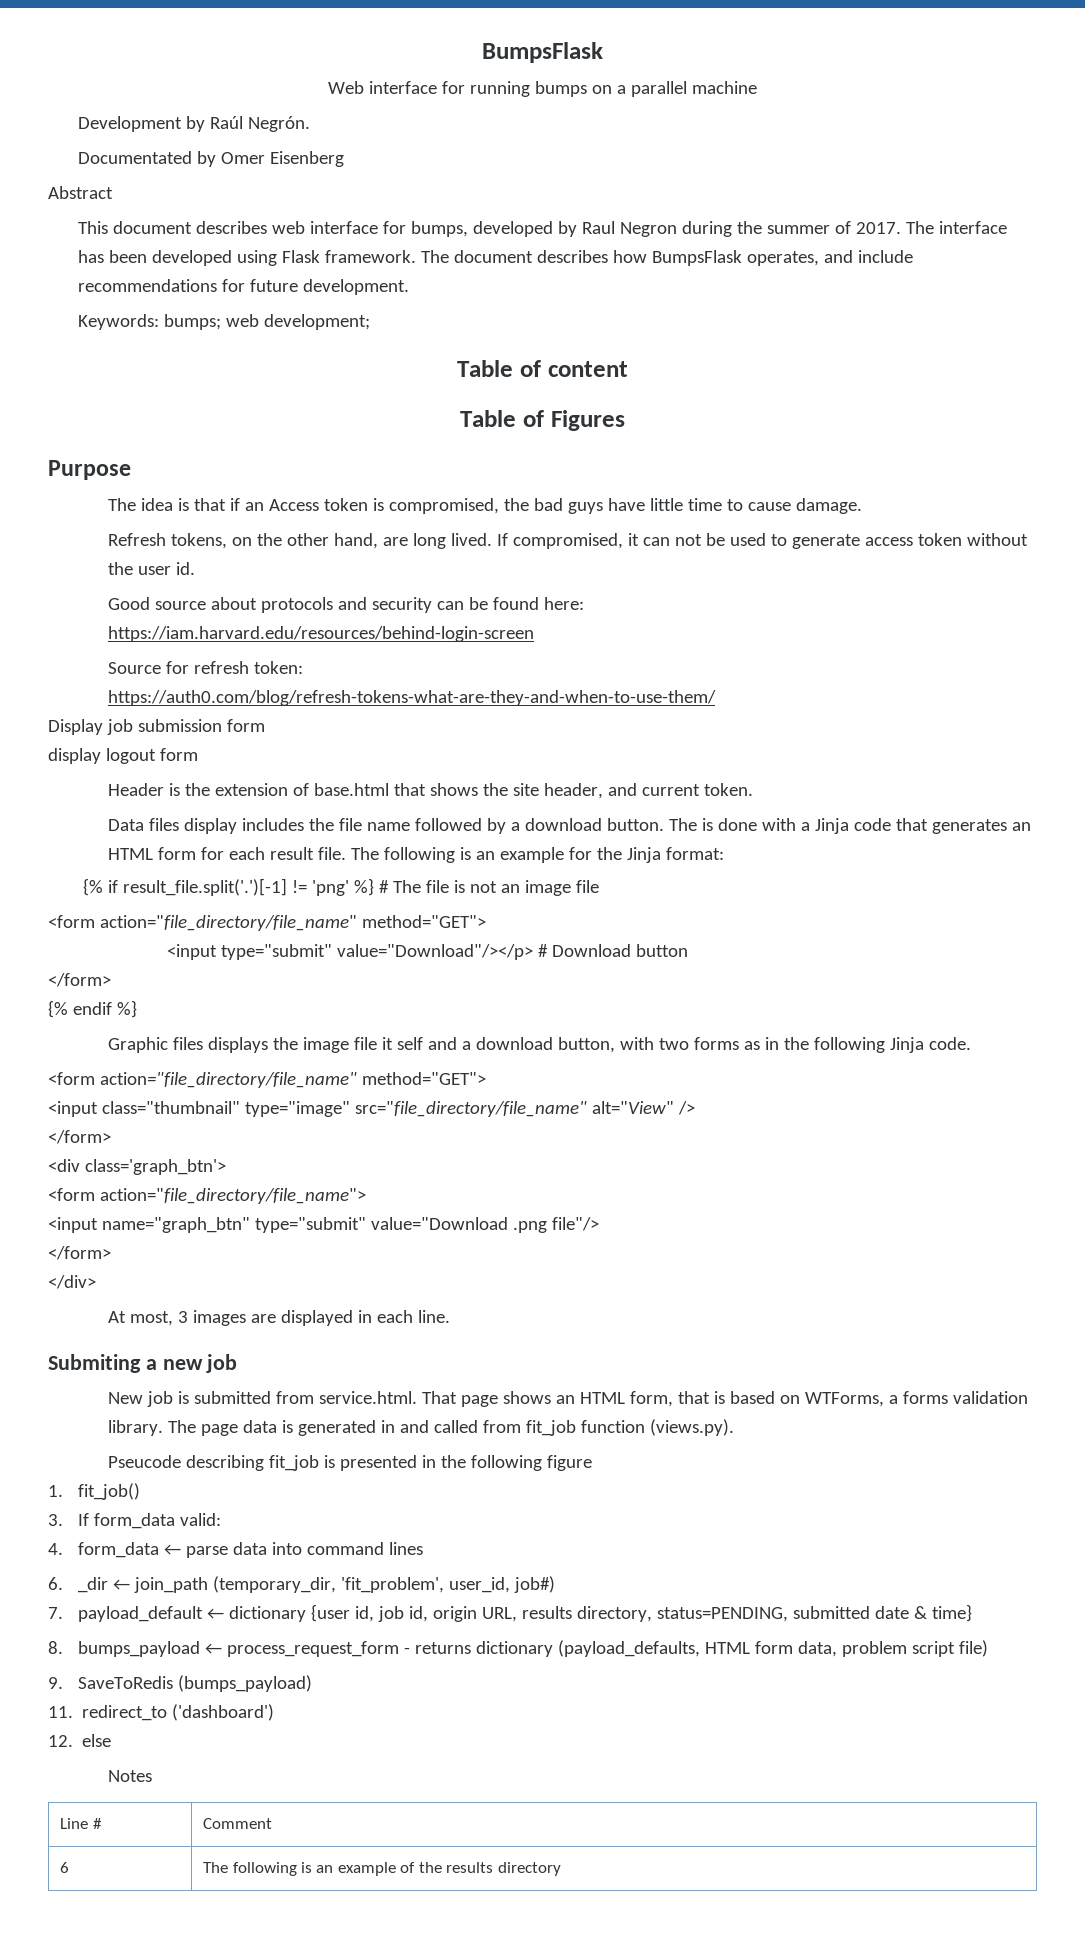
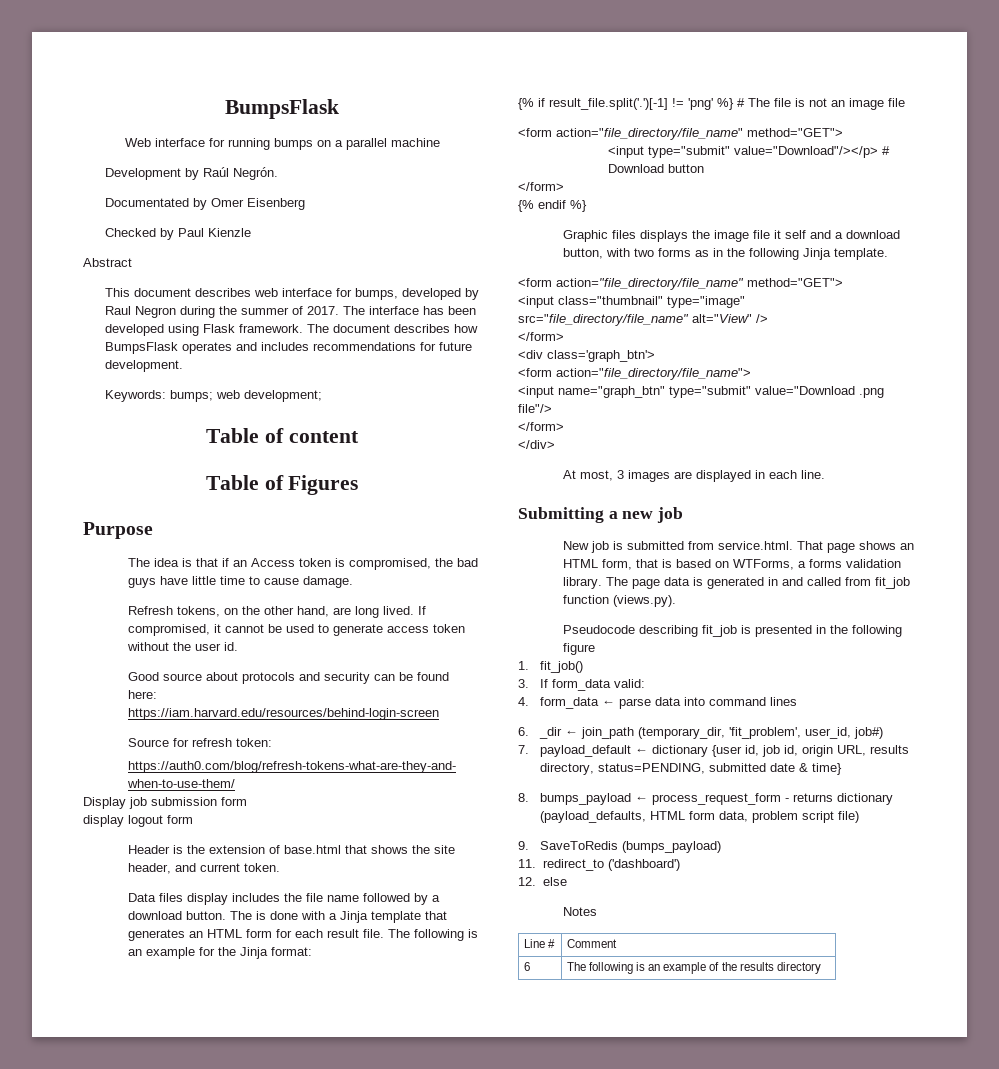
(344, 159) none -> [105,228,252,240] // Checked by Paul Kienzle
[746,250,913,266] operates, and include -> [182,342,310,354] operates and includes
[642,534,702,546] can not -> [224,624,264,633] cannot
[853,818,891,831] code -> [370,911,421,923] template
[928,1037,971,1050] code. -> [833,248,888,260] template.
[48,1354,141,1373] Submiting -> [518,507,604,523] Submitting
[107,1455,181,1468] Pseucode -> [562,625,635,634] Pseudocode

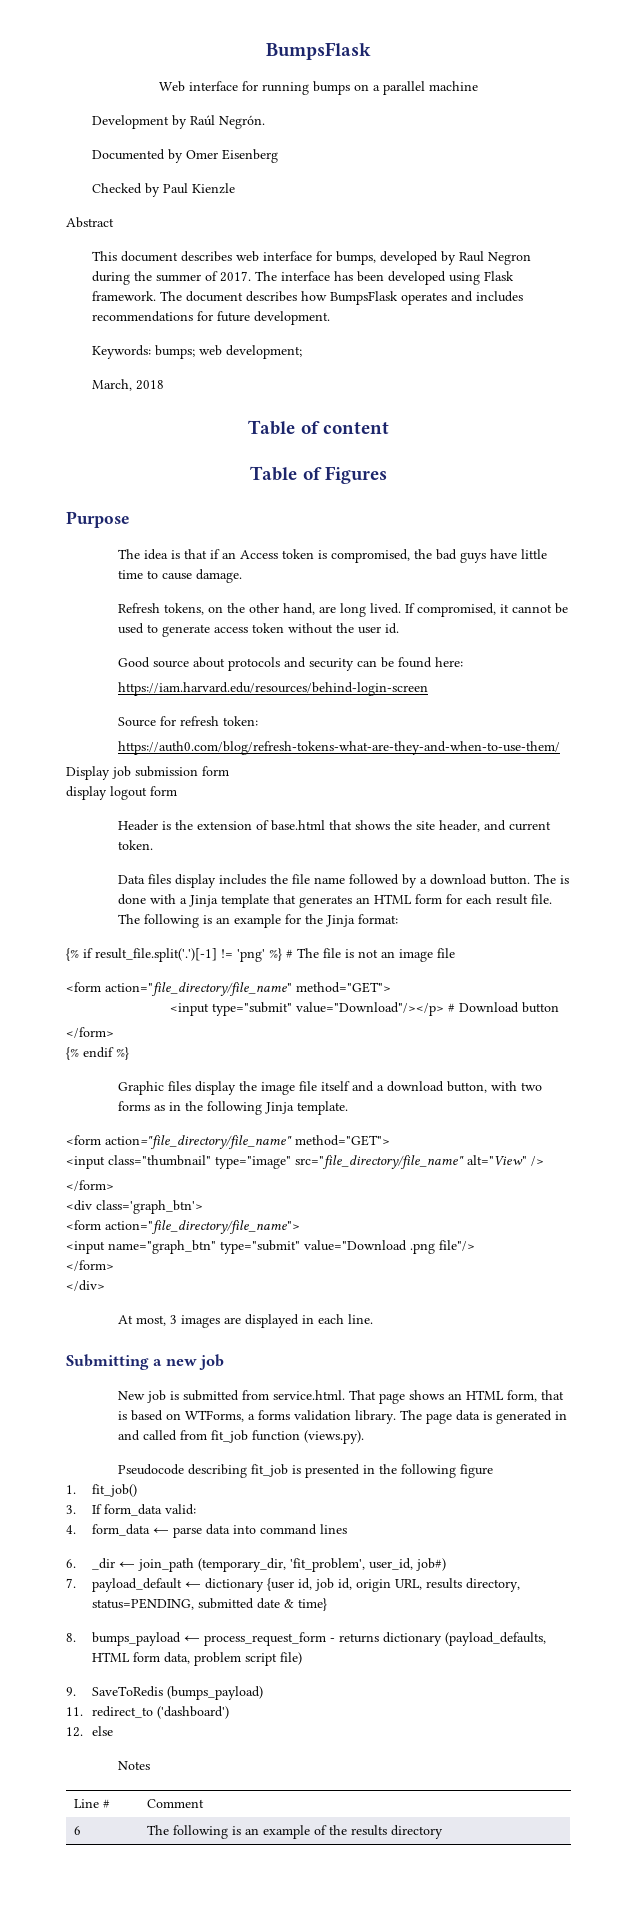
[105,198,190,207] Documentated -> [92,149,166,160] Documented
(323, 396) none -> [92,379,165,391] // March, 2018
[639,230,688,242] displays -> [195,1081,237,1095] display
[773,230,806,239] it self -> [321,1081,351,1091] itself

